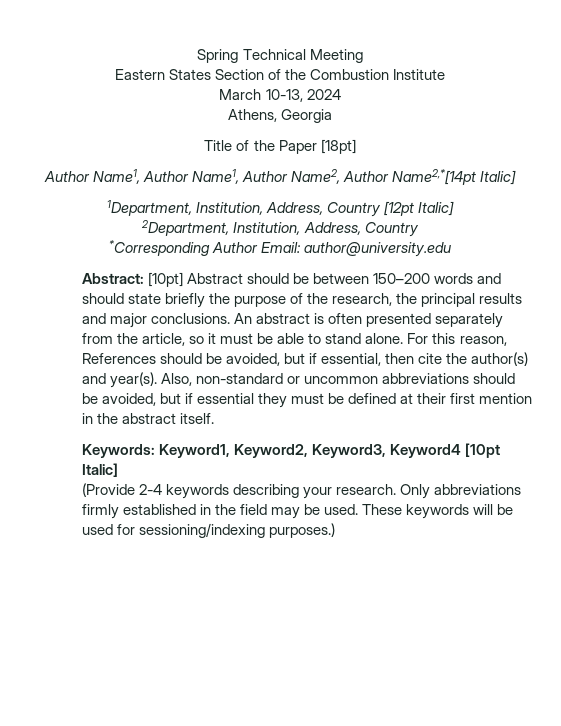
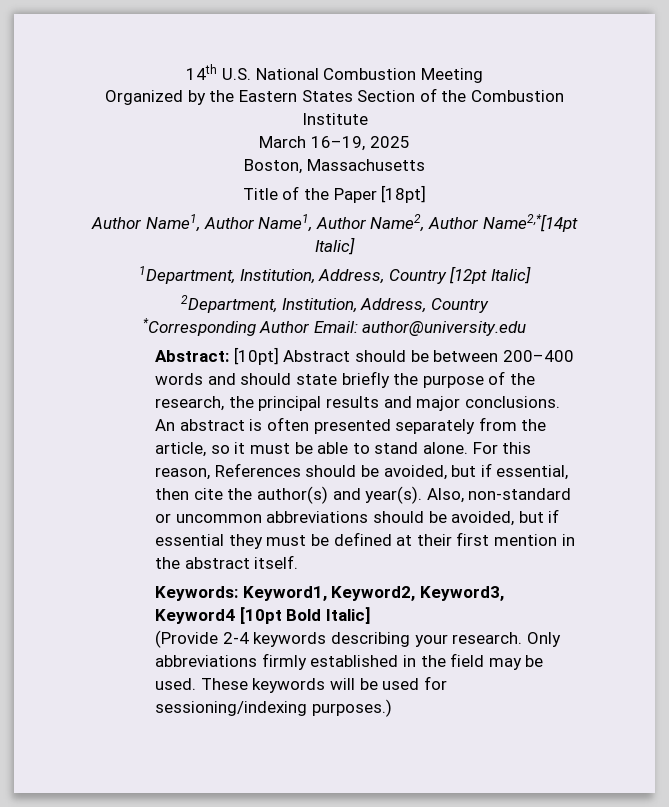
[197,49,363,63] Spring Technical Meeting // -> [186,64,483,83] [105,90,235,105] 14th U.S. National Combustion Meeting // Organized by the
[265,89,341,102] [227,109,333,123] 10-13, 2024 // Athens, Georgia -> [311,136,410,151] [244,159,425,174] 16–19, 2025 // Boston, Massachusetts
[373,273,431,284] 150–200 -> [502,350,574,362] 200–400
(501, 450) none -> [286,609,322,621] Bold

